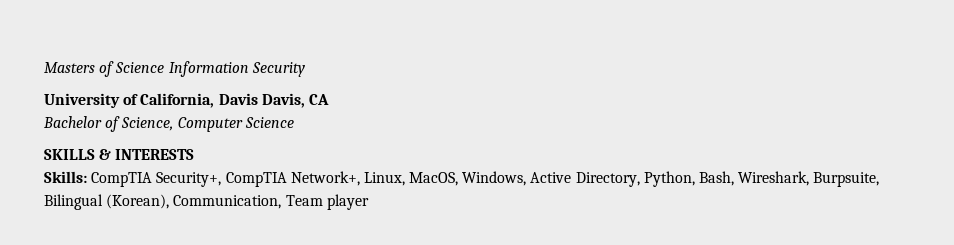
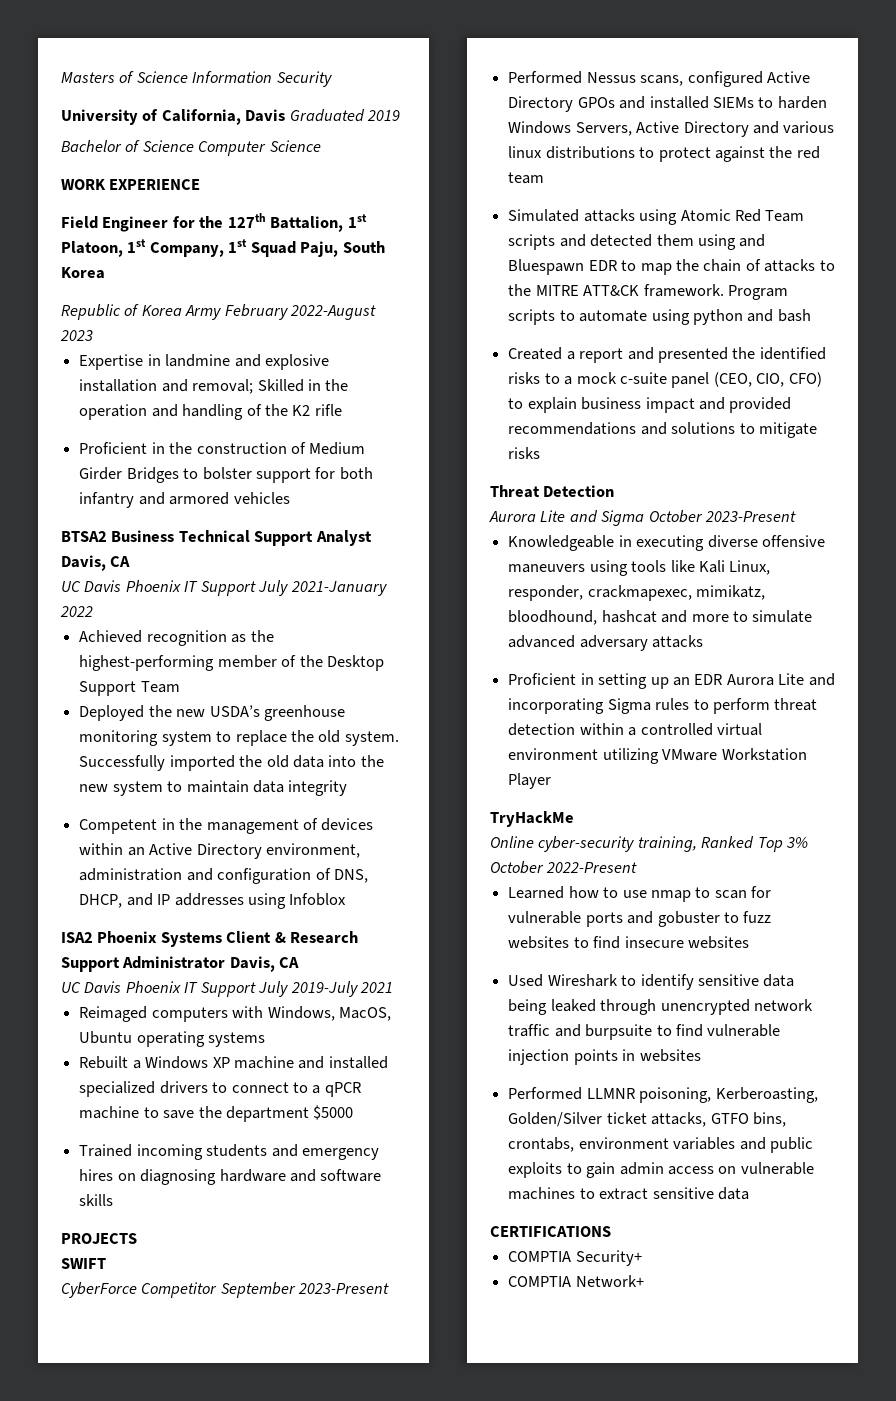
[261,93,329,108] [43,116,294,132] [44,149,195,160] [44,171,880,187] [44,194,369,210] Davis, CA // Bachelor of Science, Computer Science // SKILLS & INTERESTS // Skills: CompTIA Security+, CompTIA Network+, Linux, MacOS, Windows, Active Directory, Python, Bash, Wireshark, Burpsuite, Bilingual (Korean), Communication, Team player -> [289,109,401,122] [61,140,321,156] [61,179,201,190] [61,213,367,232] [61,239,385,257] [61,267,105,279] [61,304,377,320] [60,330,93,341] [79,354,329,370] [79,379,349,394] [79,404,342,420] [79,442,366,455] [79,467,373,483] [79,492,290,508] [61,530,372,546] [61,555,131,571] [61,580,387,596] [60,606,93,617] [79,630,274,646] [79,655,384,671] [79,681,180,696] [79,705,345,721] [79,730,399,746] [79,755,384,771] [79,780,348,796] [79,818,374,834] [79,843,360,859] [79,868,368,884] [79,893,347,909] [61,931,359,947] [61,956,300,972] [61,981,394,997] [79,1006,391,1022] [79,1031,266,1047] [79,1056,388,1069] [79,1081,361,1097] [79,1105,354,1122] [79,1144,379,1160] [79,1169,382,1185] [79,1194,114,1206] [61,1233,137,1244] [61,1258,106,1269] [61,1282,390,1298] [508,71,810,87] [508,96,827,112] [508,121,835,137] [508,146,820,162] [508,172,545,184] [508,209,805,225] [508,234,766,250] [508,259,835,275] [508,284,788,300] [508,309,811,325] [508,347,826,363] [508,372,822,388] [508,397,792,413] [508,422,817,438] [508,447,541,459] [490,485,615,498] [489,510,797,526] [508,535,825,551] [508,560,771,576] [508,585,766,601] [508,610,813,625] [508,635,704,651] [508,673,835,689] [508,698,818,714] [508,723,762,736] [508,748,807,764] [508,773,552,789] [490,811,574,827] [490,836,809,852] [490,861,638,874] [508,886,772,902] [508,911,772,927] [508,936,749,949] [508,974,795,990] [508,999,813,1015] [508,1024,781,1040] [508,1049,701,1065] [508,1087,818,1103] [508,1112,786,1127] [508,1137,813,1153] [508,1162,814,1178] [508,1187,749,1200] [490,1226,611,1237] [508,1250,642,1266] [508,1275,644,1287] Graduated 2019 // Bachelor of Science Computer Science // WORK EXPERIENCE // Field Engineer for the 127th Battalion, 1st Platoon, 1st Company, 1st Squad Paju, South Korea // Republic of Korea Army February 2022-August 2023 // Expertise in landmine and explosive installation and removal; Skilled in the operation and handling of the K2 rifle // Proficient in the construction of Medium Girder Bridges to bolster support for both infantry and armored vehicles // BTSA2 Business Technical Support Analyst Davis, CA // UC Davis Phoenix IT Support July 2021-January 2022 // Achieved recognition as the highest-performing member of the Desktop Support Team // Deployed the new USDA’s greenhouse monitoring system to replace the old system. Successfully imported the old data into the new system to maintain data integrity // Competent in the management of devices within an Active Directory environment, administration and configuration of DNS, DHCP, and IP addresses using Infoblox // ISA2 Phoenix Systems Client & Research Support Administrator Davis, CA // UC Davis Phoenix IT Support July 2019-July 2021 // Reimaged computers with Windows, MacOS, Ubuntu operating systems // Rebuilt a Windows XP machine and installed specialized drivers to connect to a qPCR machine to save the department $5000 // Trained incoming students and emergency hires on diagnosing hardware and software skills // PROJECTS // SWIFT // CyberForce Competitor September 2023-Present // Performed Nessus scans, configured Active Directory GPOs and installed SIEMs to harden Windows Servers, Active Directory and various linux distributions to protect against the red team // Simulated attacks using Atomic Red Team scripts and detected them using and Bluespawn EDR to map the chain of attacks to the MITRE ATT&CK framework. Program scripts to automate using python and bash // Created a report and presented the identified risks to a mock c-suite panel (CEO, CIO, CFO) to explain business impact and provided recommendations and solutions to mitigate risks // Threat Detection // Aurora Lite and Sigma October 2023-Present // Knowledgeable in executing diverse offensive maneuvers using tools like Kali Linux, responder, crackmapexec, mimikatz, bloodhound, hashcat and more to simulate advanced adversary attacks // Proficient in setting up an EDR Aurora Lite and incorporating Sigma rules to perform threat detection within a controlled virtual environment utilizing VMware Workstation Player // TryHackMe // Online cyber-security training, Ranked Top 3% October 2022-Present // Learned how to use nmap to scan for vulnerable ports and gobuster to fuzz websites to find insecure websites // Used Wireshark to identify sensitive data being leaked through unencrypted network traffic and burpsuite to find vulnerable injection points in websites // Performed LLMNR poisoning, Kerberoasting, Golden/Silver ticket attacks, GTFO bins, crontabs, environment variables and public exploits to gain admin access on vulnerable machines to extract sensitive data // CERTIFICATIONS // COMPTIA Security+ // COMPTIA Network+

